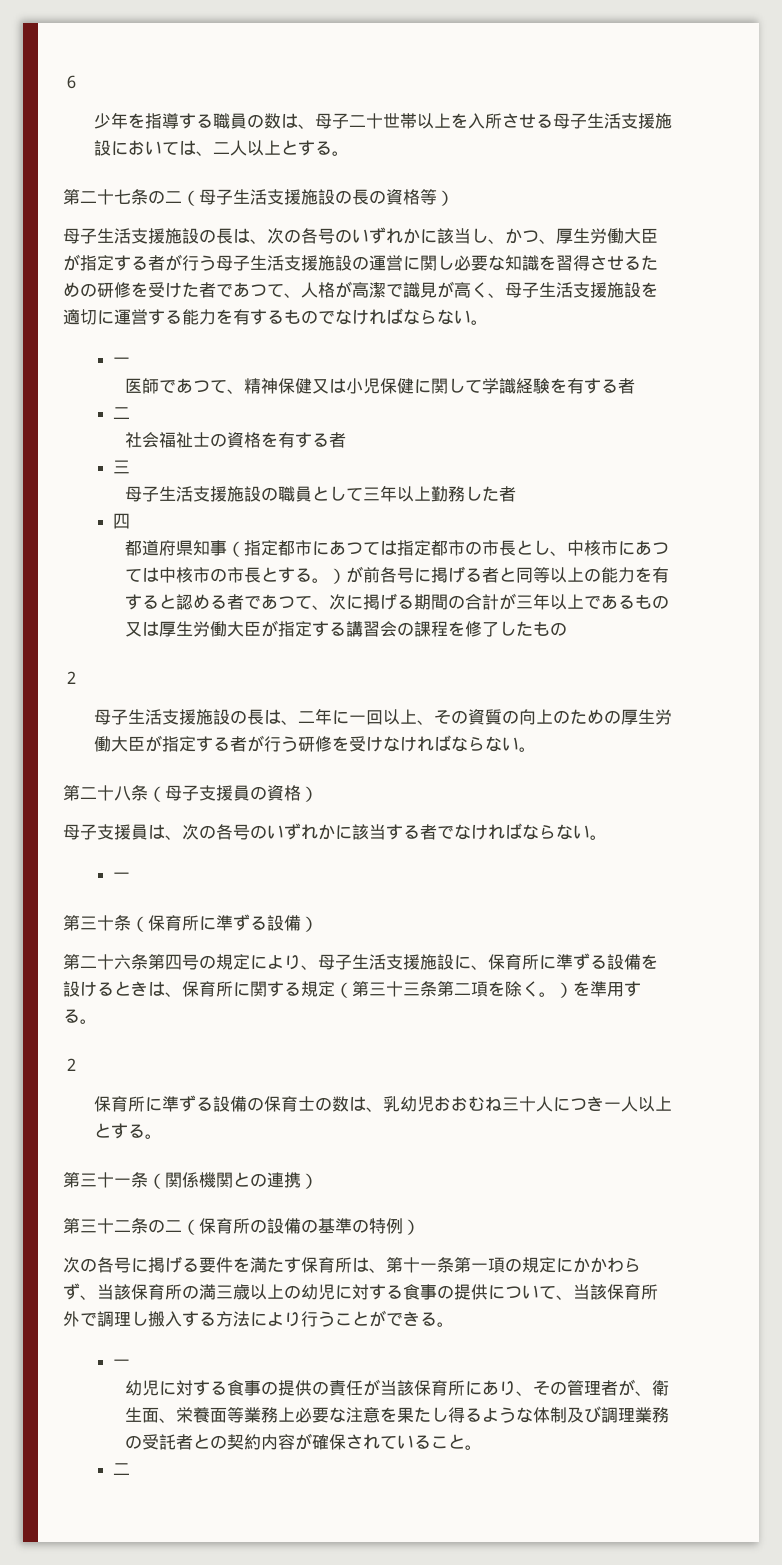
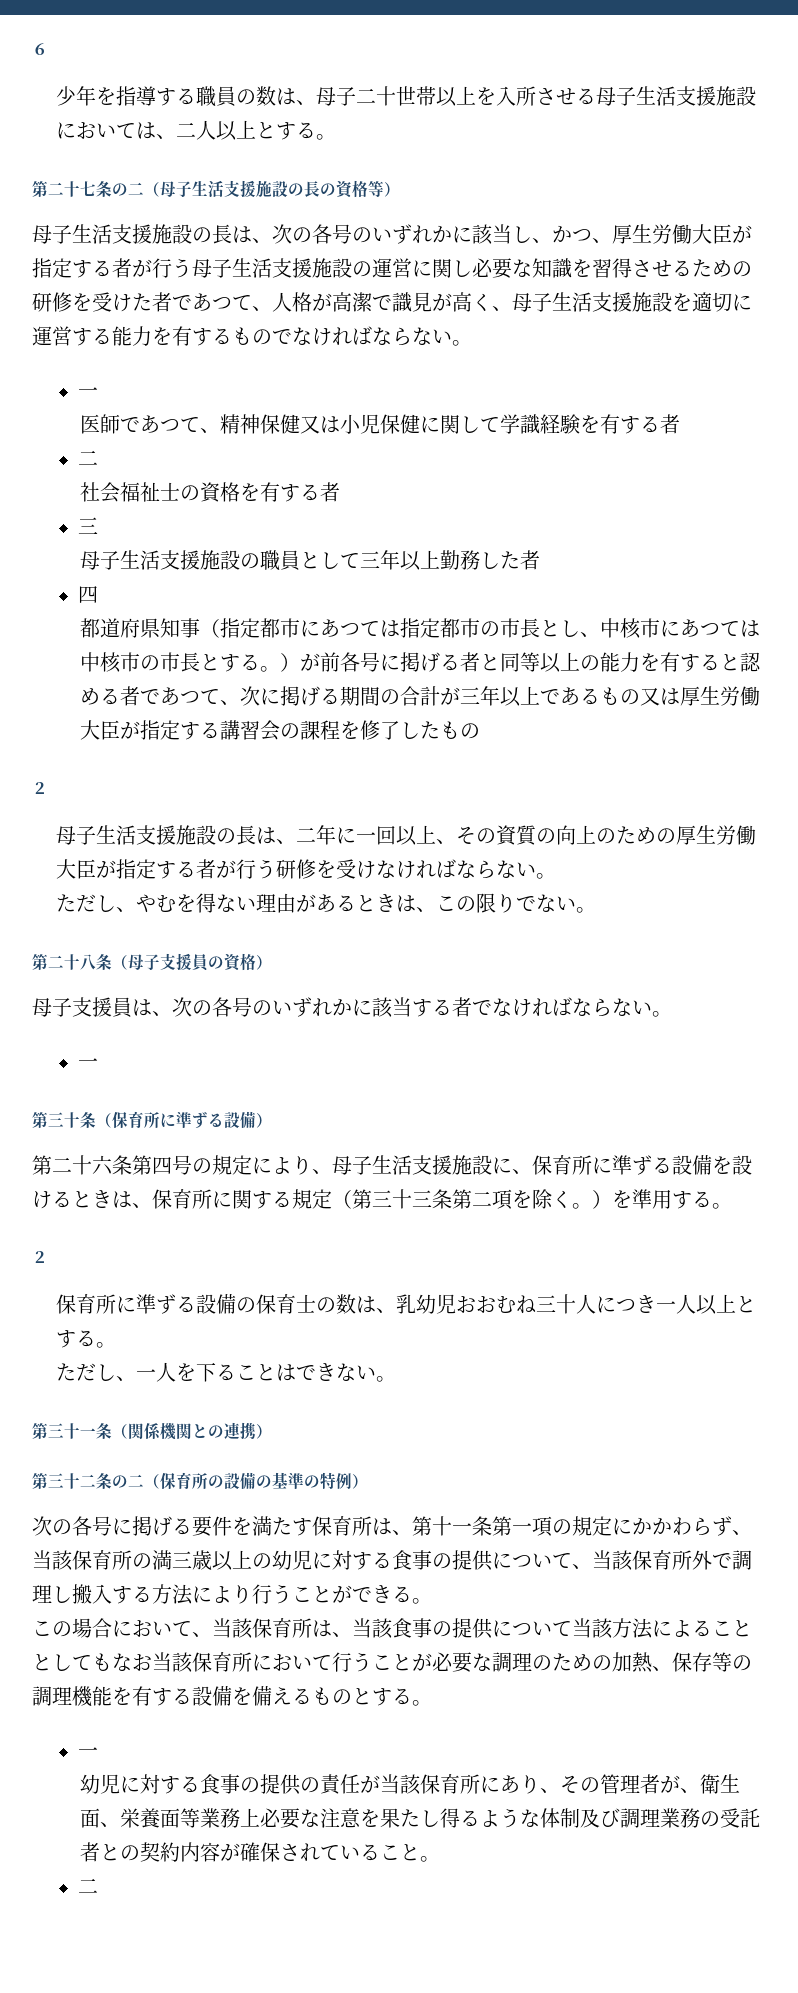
(537, 749) none -> [55,893,596,913] // ただし、やむを得ない理由があるときは、この限りでない。
(163, 1136) none -> [55,1362,396,1382] // ただし、一人を下ることはできない。
(454, 1324) none -> [32,1618,752,1639] [32,1652,752,1673] [32,1686,432,1707] // この場合において、当該保育所は、当該食事の提供について当該方法によることとしてもなお当該保育所において行うことが必要な調理のための加熱、保存等の調理機能を有する設備を備えるものとする。

